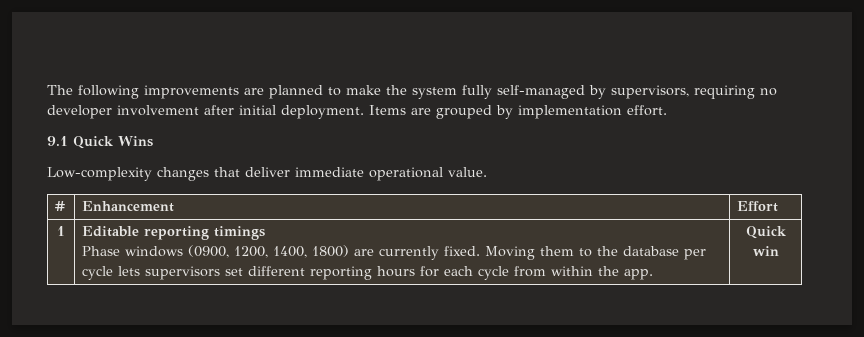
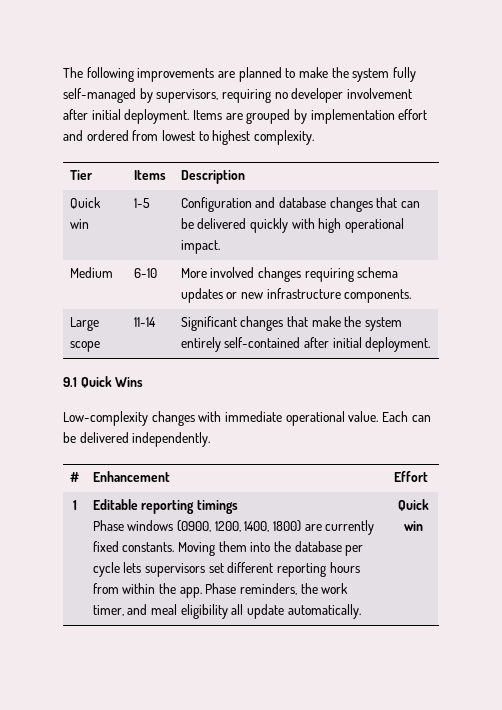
[627,105,667,116] effort. -> [398,109,428,120] [63,130,314,145] [69,170,93,180] [133,170,166,180] [180,170,245,184] [69,197,101,209] [69,219,89,229] [133,198,150,208] [180,197,420,212] [180,218,404,233] [180,240,220,254] [69,267,113,278] [133,268,157,278] [180,267,399,282] [180,288,412,303] [69,317,99,331] [69,341,100,352] [133,317,156,327] [180,316,402,331] [180,337,431,352] effort and ordered from lowest to highest complexity. // Tier | Items | Description // Quick win | 1-5 | Configuration and database changes that can be delivered quickly with high operational impact. // Medium | 6-10 | More involved changes requiring schema updates or new infrastructure components. // Large scope | 11-14 | Significant changes that make the system entirely self-contained after initial deployment.
[214,167,290,177] that deliver -> [198,411,222,422] with
(487, 172) none -> [381,411,431,422] [63,432,211,447] Each can be delivered independently.
[444,246,481,256] fixed. -> [92,541,175,552] fixed constants.
[579,248,593,257] to -> [250,542,271,552] into
[420,266,510,280] for each cycle -> (360, 567) none
(654, 274) none -> [205,583,349,595] [92,604,361,619] Phase reminders, the work timer, and meal eligibility all update automatically.

